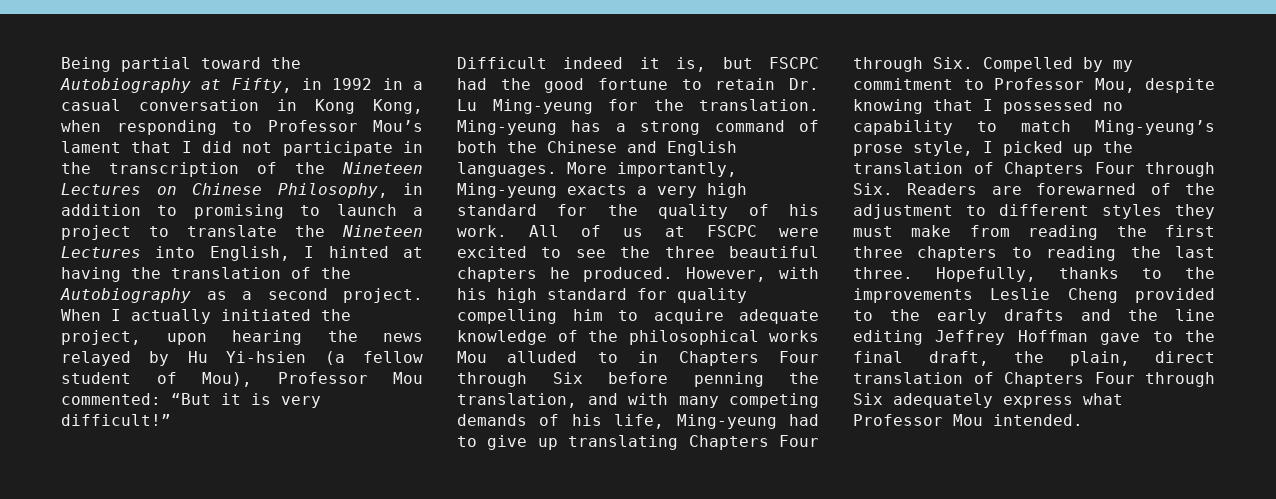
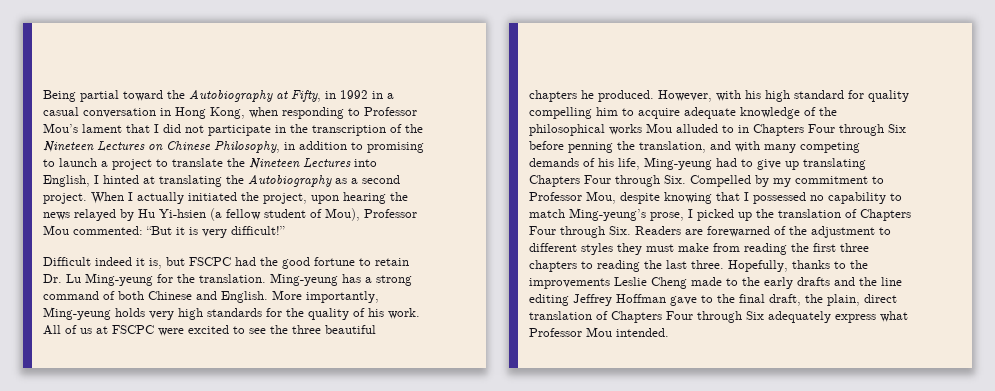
[315,99,355,114] Kong -> [175,107,206,119] Hong
[61,267,311,282] having the translation of -> [159,175,222,187] translating
[507,141,537,153] the -> (144, 295) none
[667,141,737,156] [457,162,557,177] English languages. -> [221,291,268,303] English.
[567,184,647,195] exacts a -> [115,308,145,317] holds
[457,204,537,216] standard -> [207,308,262,317] standards
[853,141,973,156] prose style, -> [650,212,684,221] prose,
[1135,288,1215,303] provided -> [691,277,722,286] made

